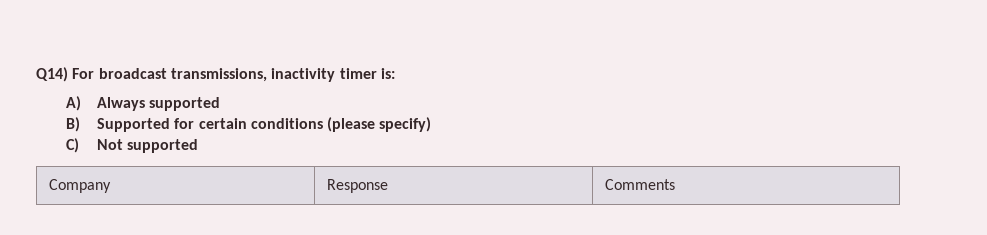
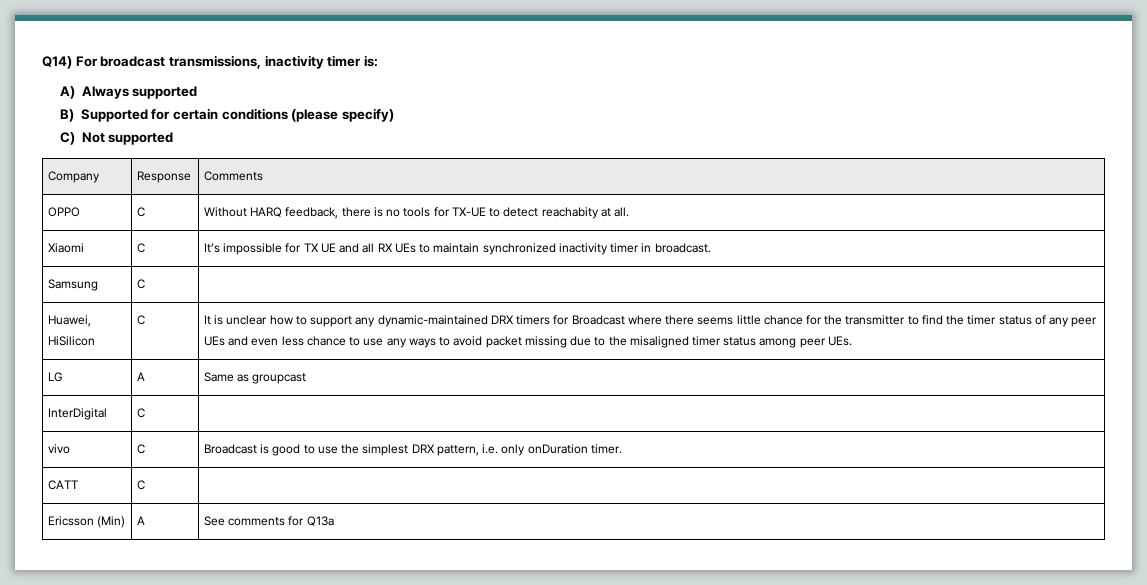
(675, 184) none -> [47,207,80,217] [136,207,145,217] [203,207,630,219] [47,243,84,253] [136,243,145,253] [203,243,711,255] [47,279,98,291] [136,279,145,289] [47,315,91,327] [47,336,95,346] [136,315,145,325] [203,315,1098,327] [203,336,852,348] [47,372,63,382] [136,372,145,381] [203,372,307,384] [47,408,107,420] [136,408,145,418] [47,444,70,454] [136,444,145,454] [203,444,622,456] [47,480,78,490] [136,480,145,490] [47,516,126,528] [136,516,145,525] [203,516,334,526] // OPPO | C | Without HARQ feedback, there is no tools for TX-UE to detect reachabity at all. // Xiaomi | C | It’s impossible for TX UE and all RX UEs to maintain synchronized inactivity timer in broadcast. // Samsung | C | // Huawei, HiSilicon | C | It is unclear how to support any dynamic-maintained DRX timers for Broadcast where there seems little chance for the transmitter to find the timer status of any peer UEs and even less chance to use any ways to avoid packet missing due to the misaligned timer status among peer UEs. // LG | A | Same as groupcast // InterDigital | C | // vivo | C | Broadcast is good to use the simplest DRX pattern, i.e. only onDuration timer. // CATT | C | // Ericsson (Min) | A | See comments for Q13a

